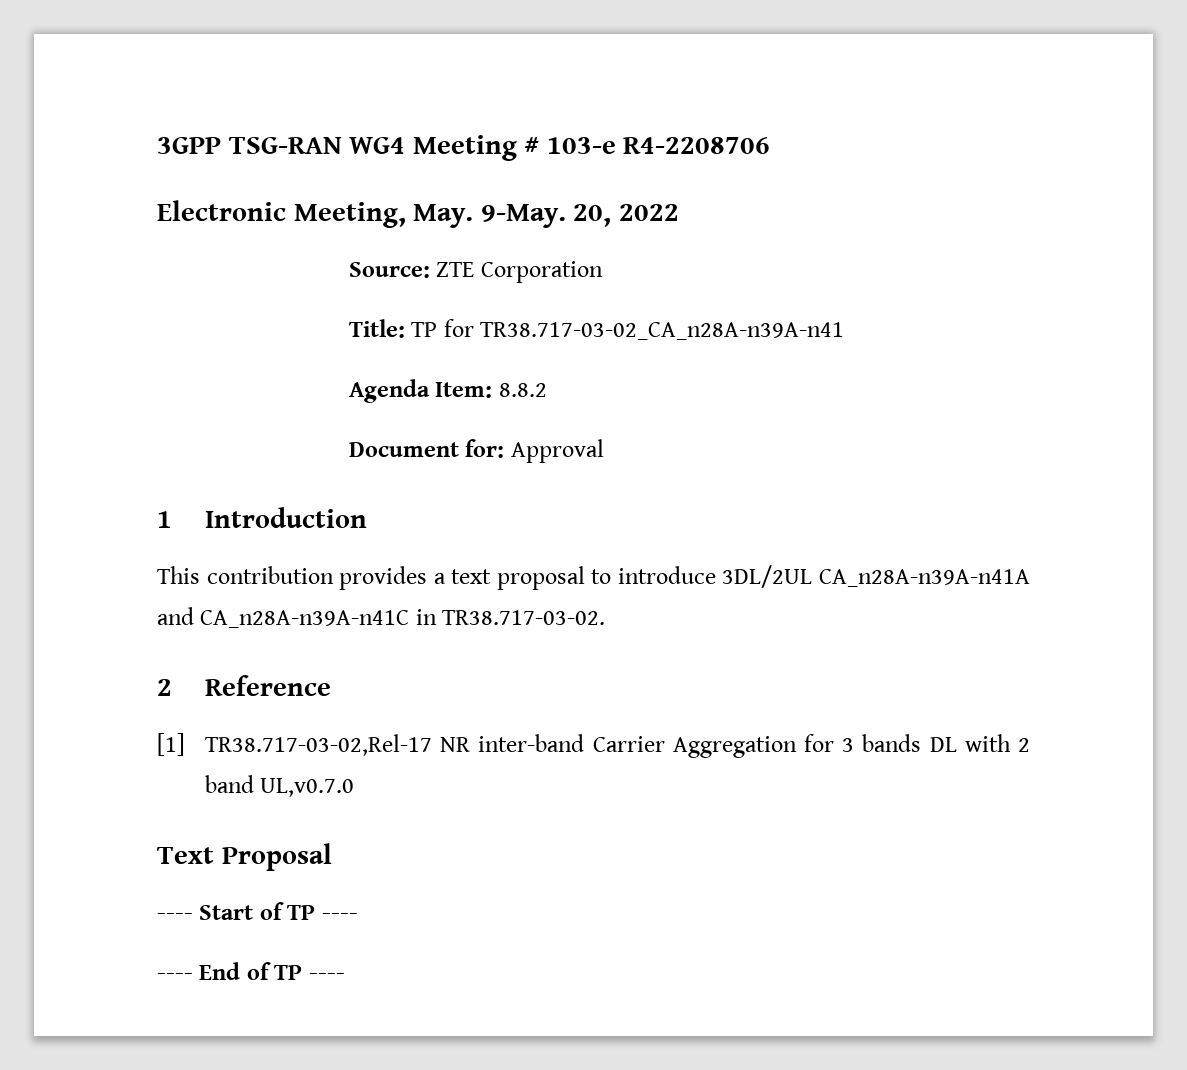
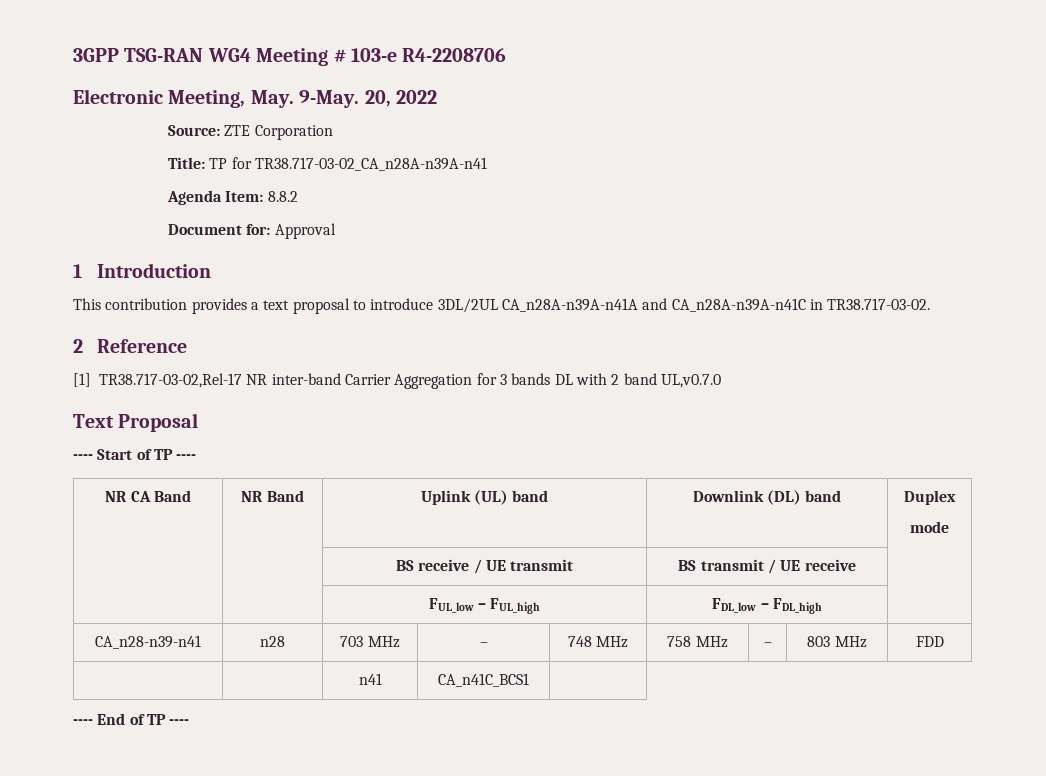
(358, 916) none -> [105,490,191,502] [241,490,304,502] [420,490,549,505] [692,490,842,505] [904,490,956,505] [910,521,949,533] [395,559,574,574] [678,559,856,574] [428,598,541,614] [712,598,822,614] [95,635,201,649] [260,636,285,647] [340,636,400,648] [479,642,488,647] [567,636,629,648] [667,636,728,648] [763,642,772,647] [807,636,867,648] [915,636,944,647] [358,673,382,685] [438,673,529,687] // NR CA Band | NR Band | Uplink (UL) band | Downlink (DL) band | Duplex // mode // | | BS receive / UE transmit | BS transmit / UE receive | // | | FUL_low – FUL_high | FDL_low – FDL_high | // CA_n28-n39-n41 | n28 | 703 MHz | – | 748 MHz | 758 MHz | – | 803 MHz | FDD // | | n41 | CA_n41C_BCS1 |

